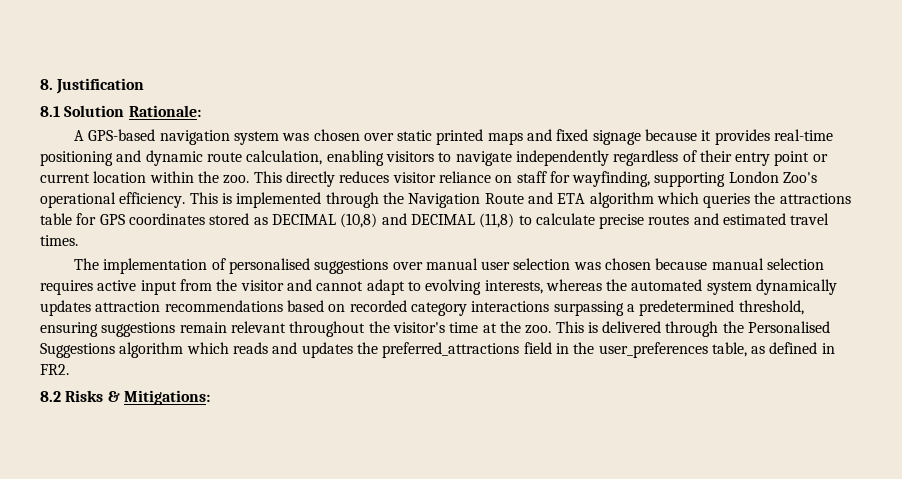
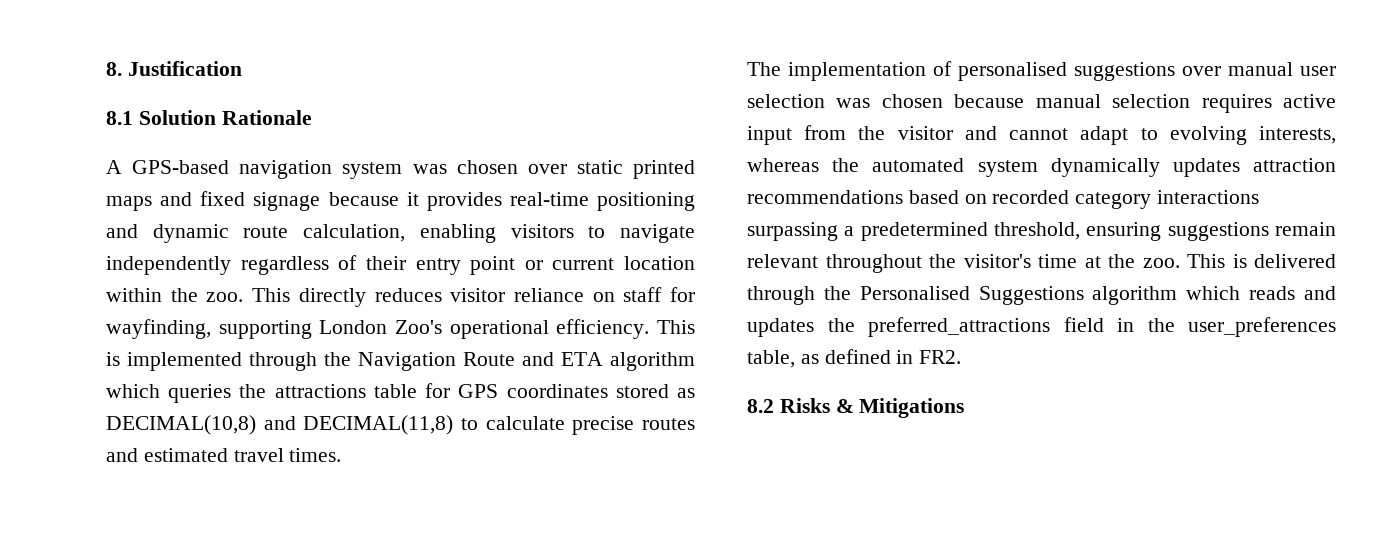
[128,105,201,117] Rationale: -> [221,110,312,125] Rationale
[271,213,515,228] DECIMAL (10,8) and DECIMAL (11,8) -> [106,415,454,435] DECIMAL(10,8) and DECIMAL(11,8)
[123,390,210,405] Mitigations: -> [859,398,965,418] Mitigations

